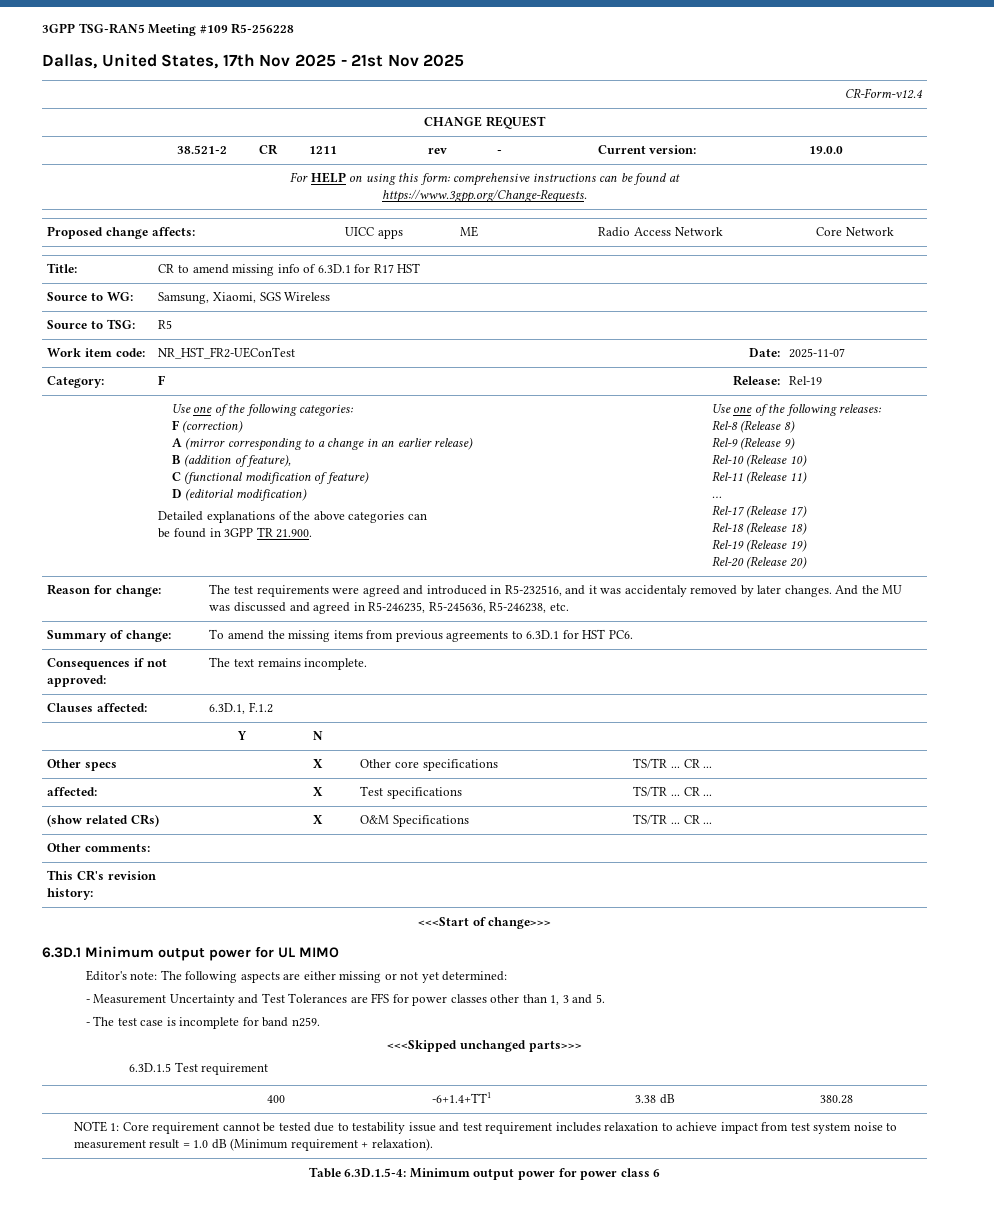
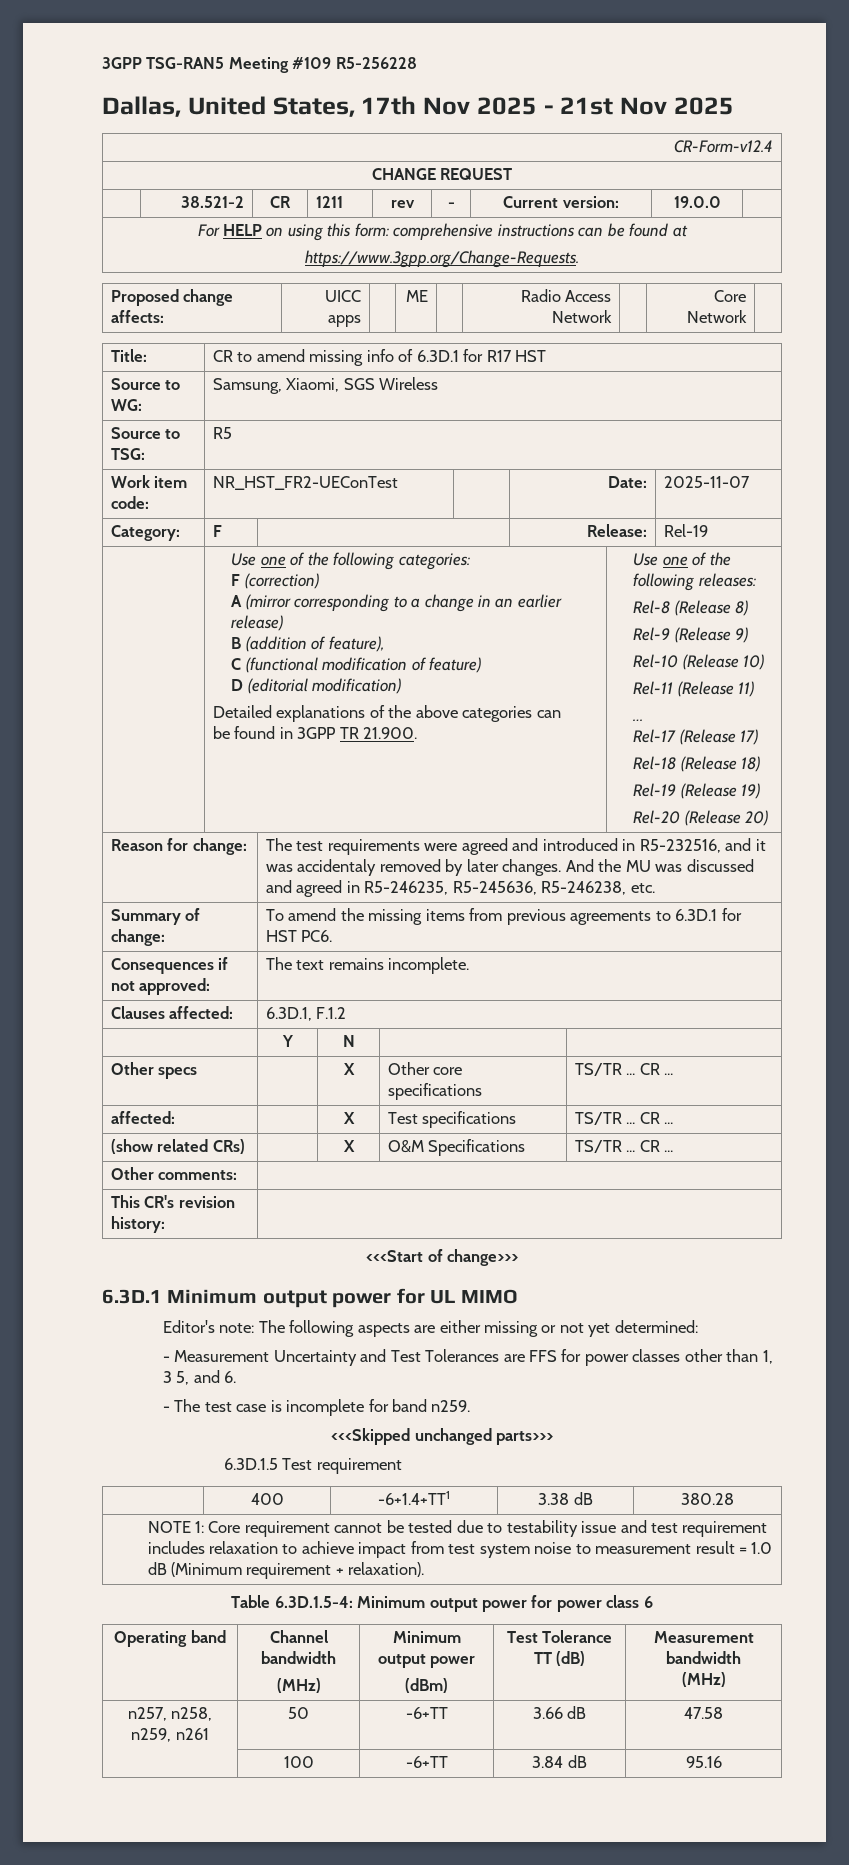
[572,994,605,1004] and 5. -> [176,1370,237,1385] 5, and 6.
(661, 1173) none -> [114,1630,226,1647] [269,1630,328,1643] [261,1651,336,1664] [276,1678,321,1693] [392,1631,461,1643] [377,1654,476,1668] [405,1678,448,1693] [506,1630,613,1643] [533,1651,586,1666] [653,1631,754,1643] [666,1651,741,1664] [681,1672,726,1687] [127,1707,213,1721] [131,1728,209,1742] [288,1707,309,1719] [405,1707,448,1719] [532,1706,587,1719] [684,1707,723,1719] [283,1756,314,1768] [405,1756,448,1768] [532,1755,587,1768] [685,1756,722,1768] // Operating band | Channel bandwidth // (MHz) | Minimum output power // (dBm) | Test Tolerance TT (dB) | Measurement bandwidth // (MHz) // n257, n258, n259, n261 | 50 | -6+TT | 3.66 dB | 47.58 // | 100 | -6+TT | 3.84 dB | 95.16

